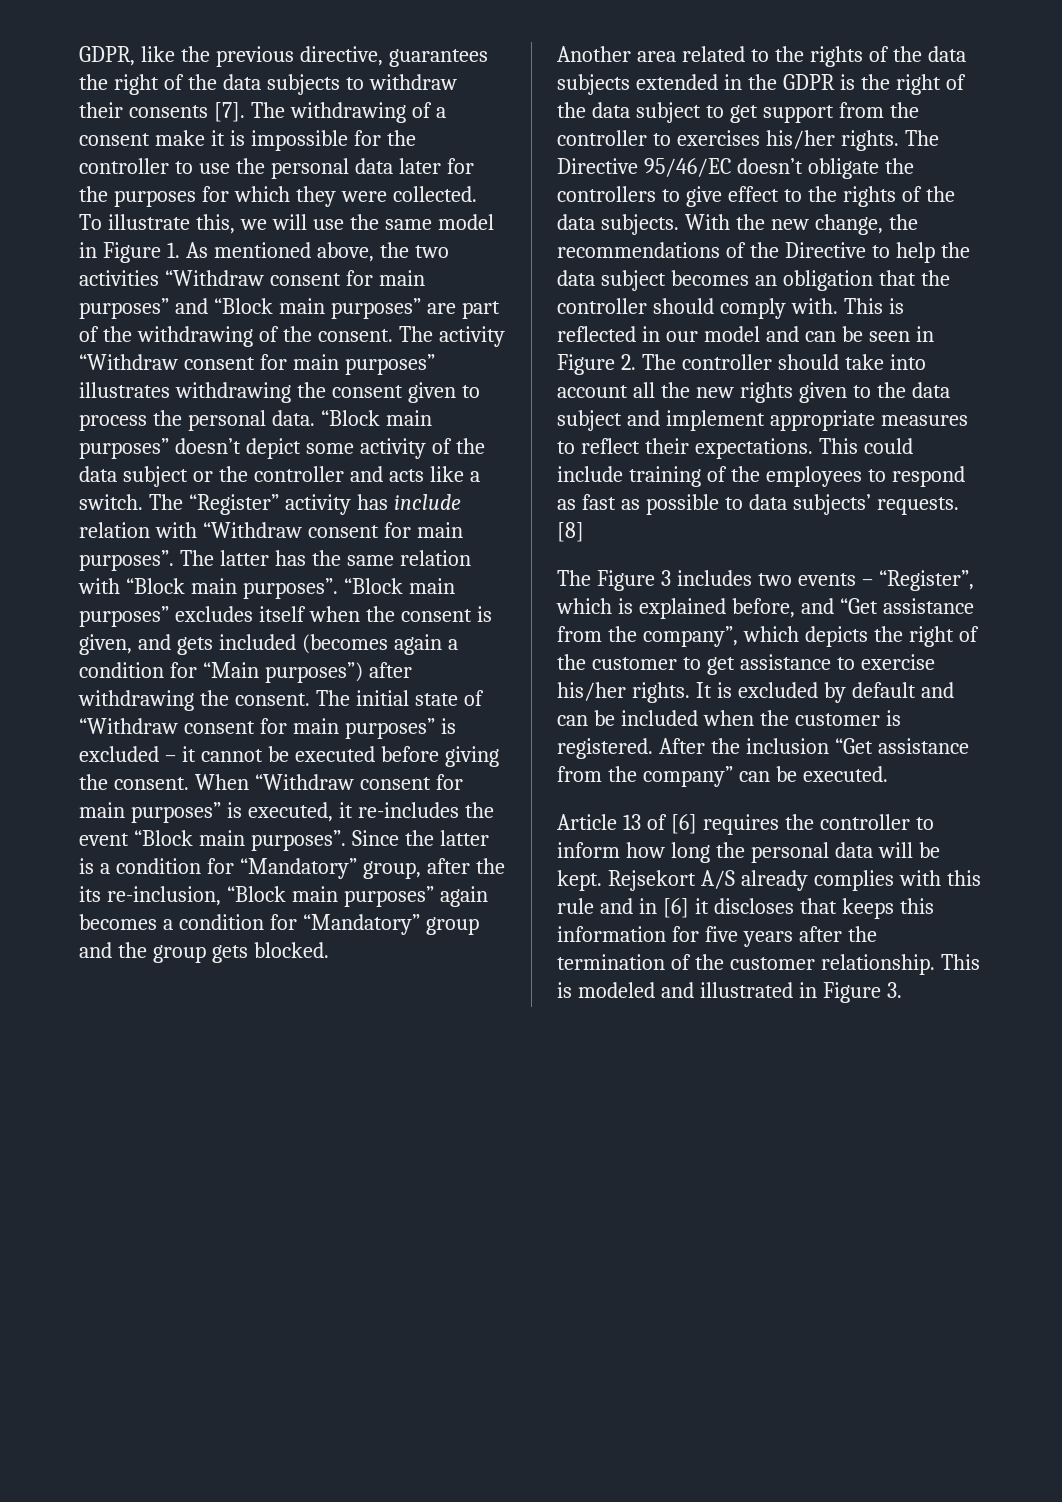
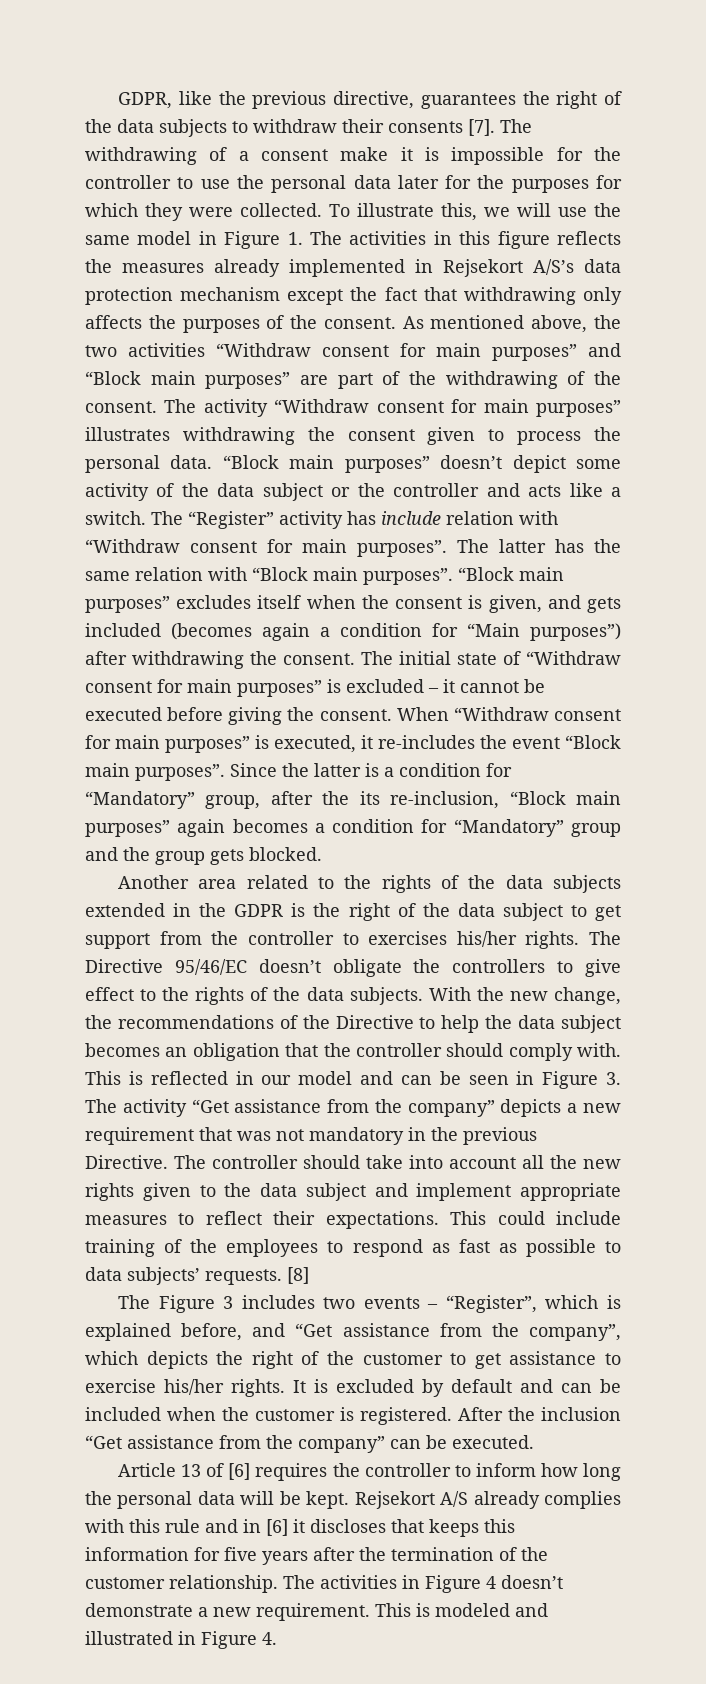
(180, 250) none -> [310,231,621,249] [85,259,621,277] [85,287,623,305] [85,315,396,333] The activities in this figure reflects the measures already implemented in Rejsekort A/S’s data protection mechanism except the fact that withdrawing only affects the purposes of the consent.
[620,354,636,370] 2. -> [606,1072,621,1085] [85,1099,621,1117] [85,1127,537,1145] [85,1155,168,1169] 3. The activity “Get assistance from the company” depicts a new requirement that was not mandatory in the previous Directive.
(935, 964) none -> [283,1575,563,1593] [85,1603,370,1621] The activities in Figure 4 doesn’t demonstrate a new requirement.
[886,982,902,998] 3. -> [262,1632,277,1645] 4.

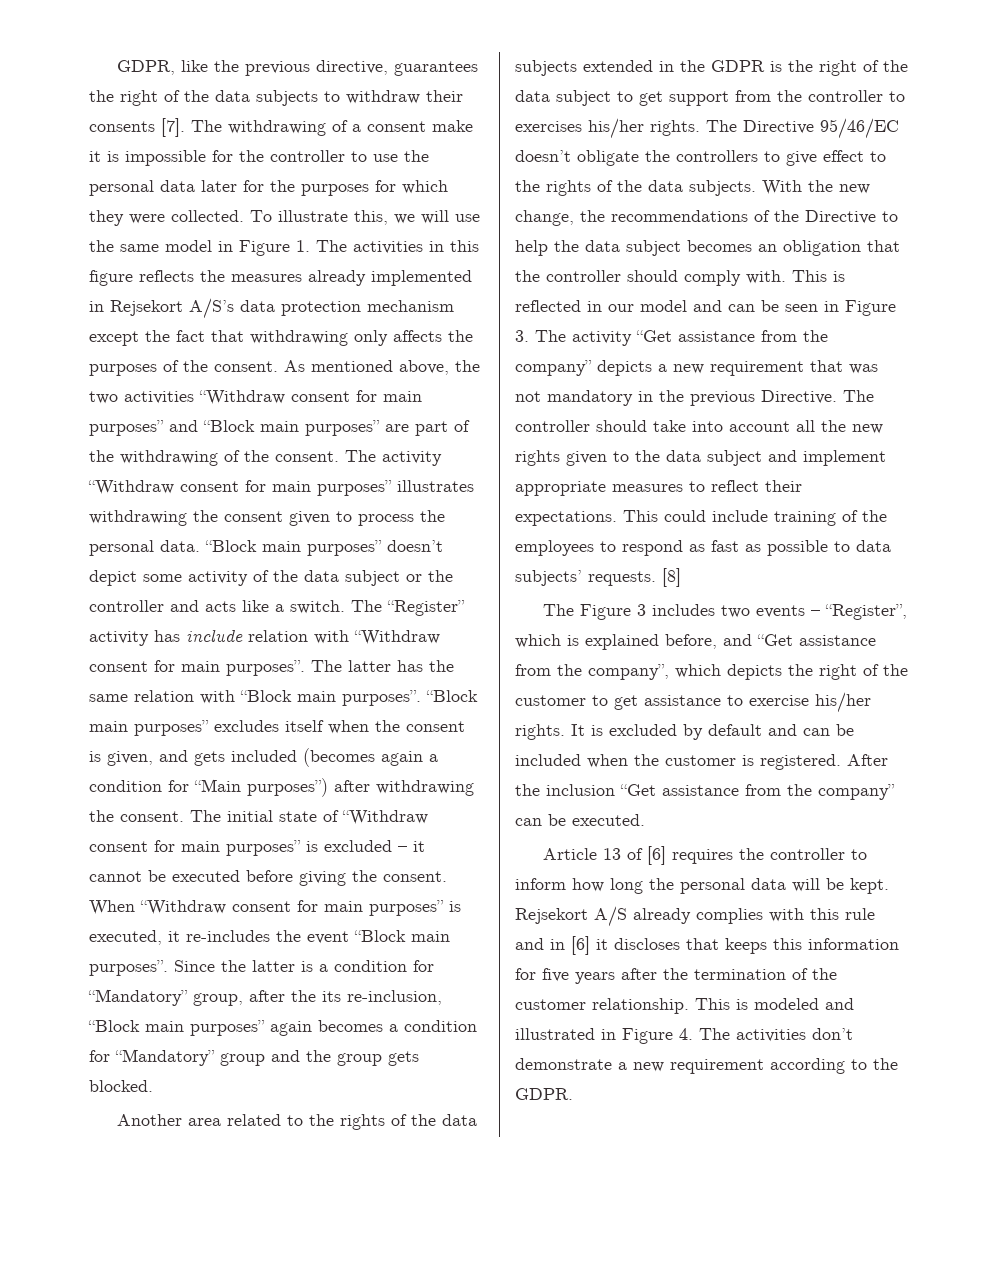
[283,1575,563,1593] [85,1603,370,1621] The activities in Figure 4 doesn’t demonstrate a new requirement. -> (689, 1006) none
(277, 1638) none -> [699,1028,853,1042] [515,1058,898,1074] [515,1088,573,1100] The activities don’t demonstrate a new requirement according to the GDPR.

